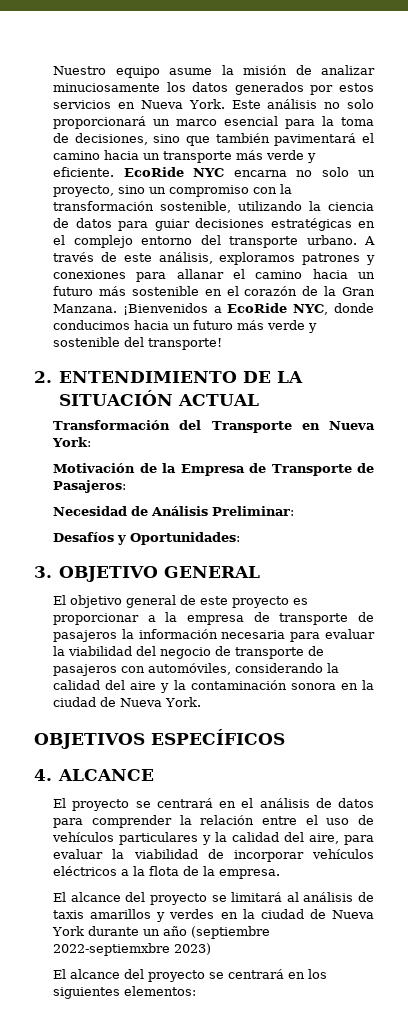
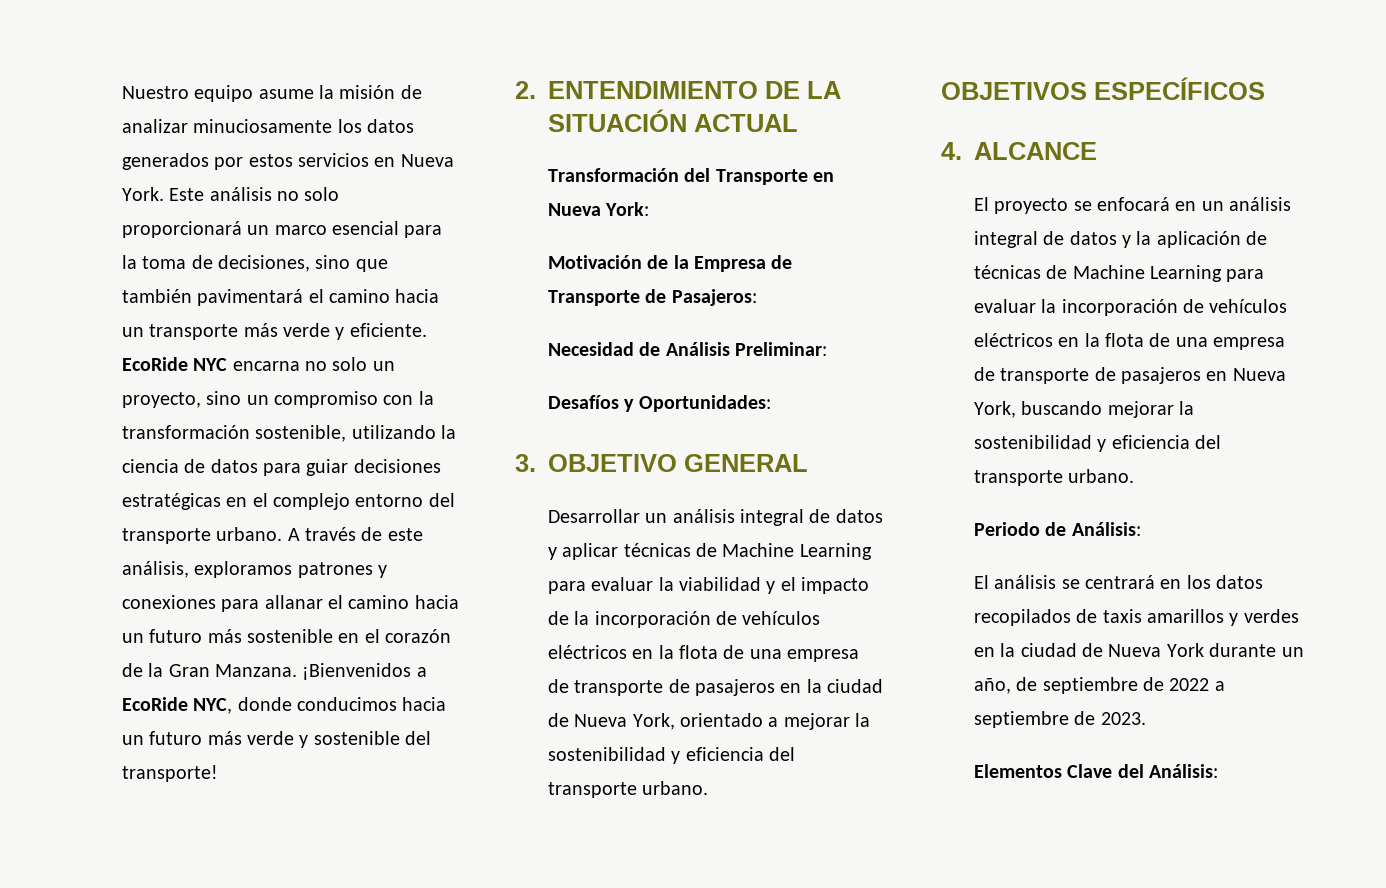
[53,595,309,608] [53,612,374,625] [53,629,375,642] [53,646,325,659] [53,663,340,676] [53,680,374,693] [53,697,202,707] El objetivo general de este proyecto es proporcionar a la empresa de transporte de pasajeros la información necesaria para evaluar la viabilidad del negocio de transporte de pasajeros con automóviles, considerando la calidad del aire y la contaminación sonora en la ciudad de Nueva York. -> [547,509,883,526] [547,543,872,560] [547,577,870,594] [547,611,821,628] [547,645,860,662] [547,679,884,696] [547,713,871,730] [547,747,796,764] [547,781,709,798] Desarrollar un análisis integral de datos y aplicar técnicas de Machine Learning para evaluar la viabilidad y el impacto de la incorporación de vehículos eléctricos en la flota de una empresa de transporte de pasajeros en la ciudad de Nueva York, orientado a mejorar la sostenibilidad y eficiencia del transporte urbano.
[156,798,374,808] [53,815,374,828] [52,832,374,845] [53,849,374,862] [53,866,281,879] [53,892,354,905] centrará en el análisis de datos para comprender la relación entre el uso de vehículos particulares y la calidad del aire, para evaluar la viabilidad de incorporar vehículos eléctricos a la flota de la empresa. // El alcance del proyecto se limitará al análisis -> [1097,197,1292,211] [973,231,1268,248] [973,265,1265,282] [973,299,1288,316] [973,333,1286,350] [973,367,1286,384] [973,401,1195,418] [973,435,1222,452] [973,469,1135,486] [973,522,1141,536] [973,575,1264,589] [973,609,1071,626] enfocará en un análisis integral de datos y la aplicación de técnicas de Machine Learning para evaluar la incorporación de vehículos eléctricos en la flota de una empresa de transporte de pasajeros en Nueva York, buscando mejorar la sostenibilidad y eficiencia del transporte urbano. // Periodo de Análisis: // El análisis se centrará en los datos recopilados
[163,926,271,939] [53,943,212,956] [53,969,328,982] [53,986,197,999] año (septiembre 2022-septiemxbre 2023) // El alcance del proyecto se centrará en los siguientes elementos: -> [973,677,1225,694] [973,711,1146,728] [973,764,1219,778] año, de septiembre de 2022 a septiembre de 2023. // Elementos Clave del Análisis:

